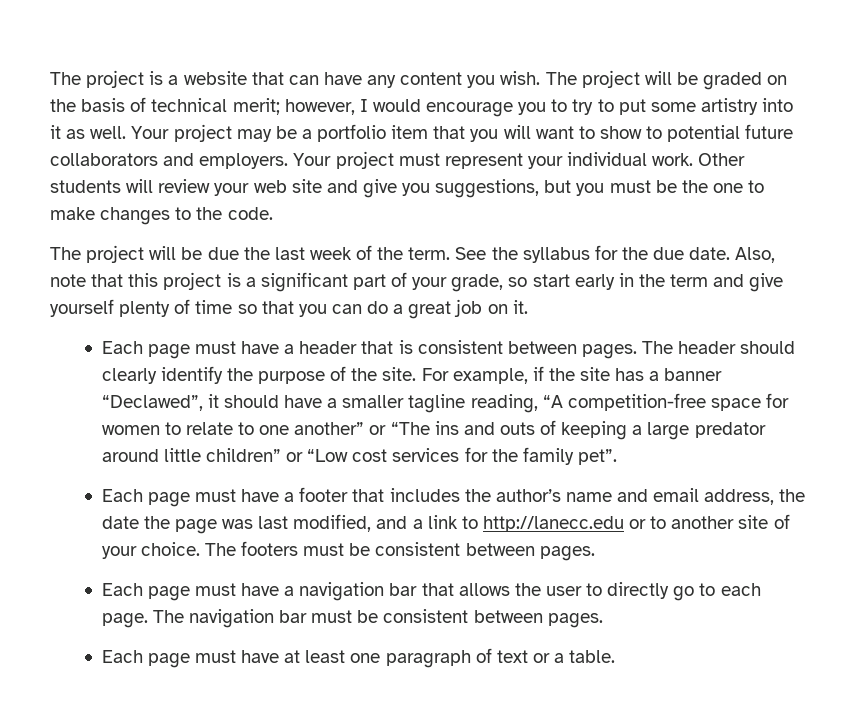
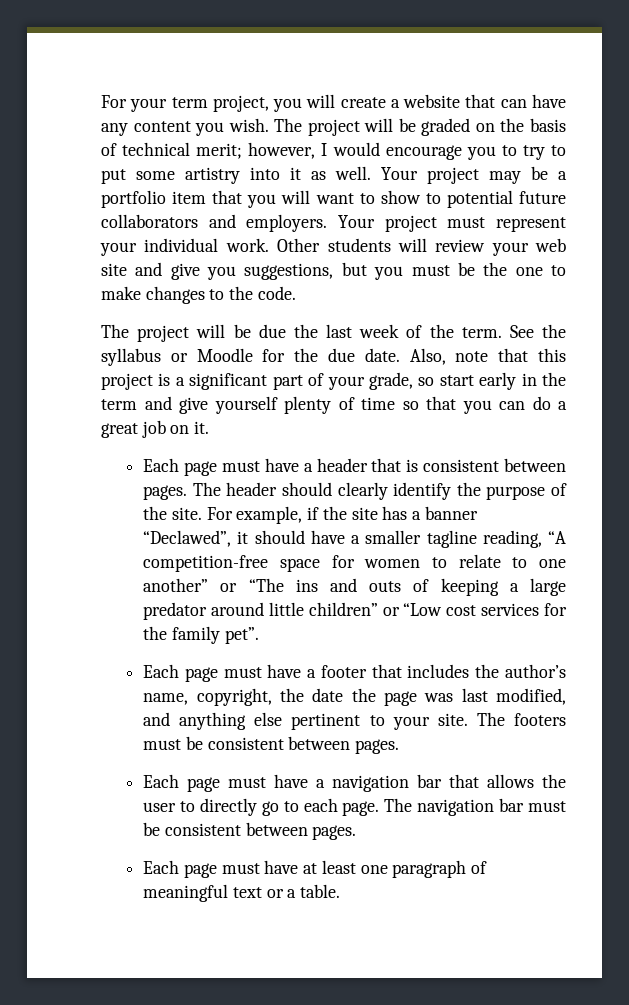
[50,70,164,88] The project is -> [101,94,386,112] For your term project, you will create
(590, 255) none -> [170,348,253,362] or Moodle
[565,488,775,505] name and email address, -> [143,688,272,706] name, copyright,
[412,514,790,532] [101,542,200,559] a link to http://lanecc.edu or to another site of your choice. -> [179,712,468,730] anything else pertinent to your site.
(492, 655) none -> [143,884,229,902] meaningful

